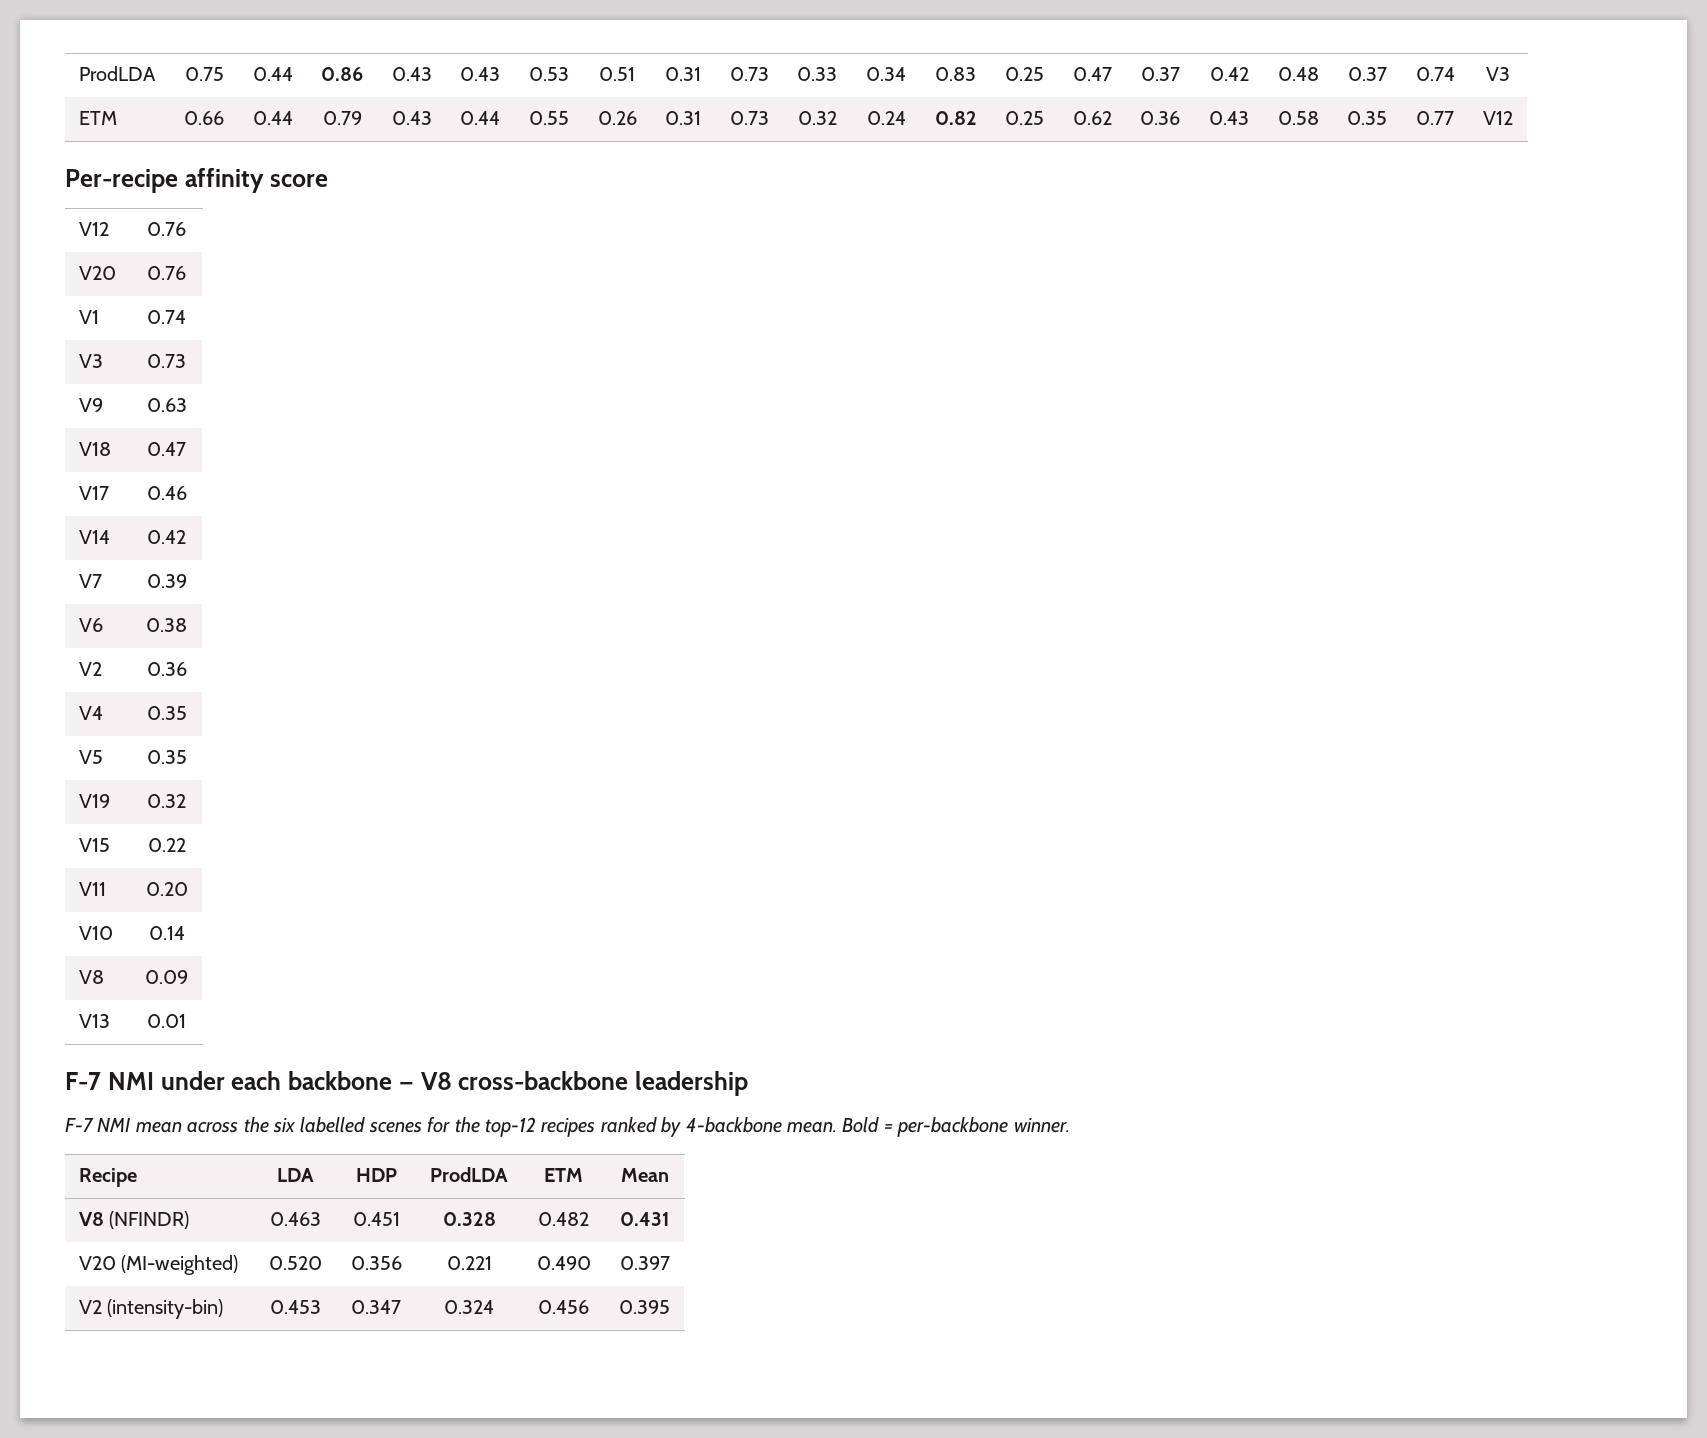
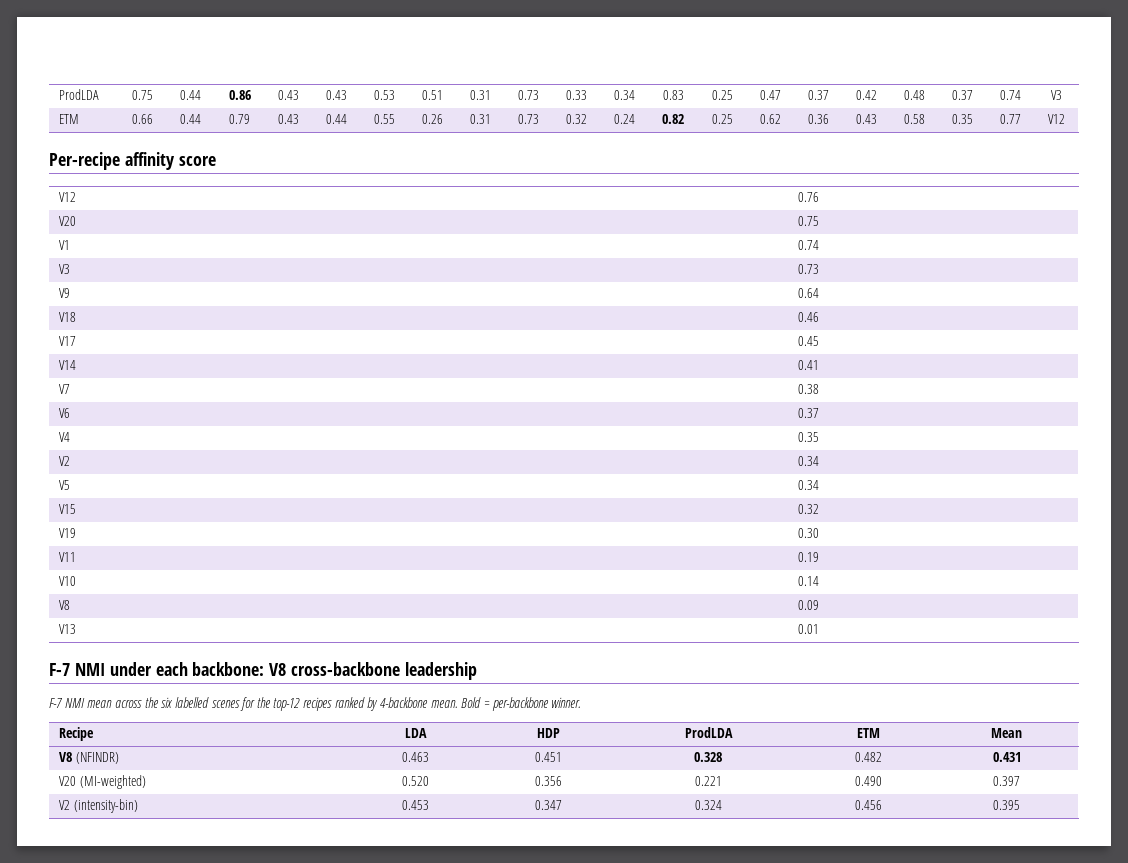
[147,266,186,280] 0.76 -> [797,216,819,226] 0.75
[146,398,187,412] 0.63 -> [797,288,819,298] 0.64
[147,442,186,456] 0.47 -> [797,312,819,322] 0.46
[146,486,187,500] 0.46 -> [797,336,819,346] 0.45
[147,530,186,544] 0.42 -> [797,360,819,370] 0.41
[146,574,187,588] 0.39 -> [797,384,819,394] 0.38
[146,618,187,632] [78,662,102,676] [146,662,187,676] 0.38 // V2 | 0.36 -> [797,408,819,418] 0.37
(187, 713) none -> [59,456,71,466] [797,456,819,466] // V2 | 0.34
[146,750,187,764] [78,794,110,808] [147,794,186,808] [78,838,110,852] [147,838,186,852] 0.35 // V19 | 0.32 // V15 | 0.22 -> [797,480,819,490] [59,504,77,514] [797,504,819,514] [59,528,77,538] [797,528,819,538] 0.34 // V15 | 0.32 // V19 | 0.30
[145,882,188,896] 0.20 -> [797,552,819,562] 0.19
[288,1071,414,1090] backbone — -> [192,662,265,676] backbone:

